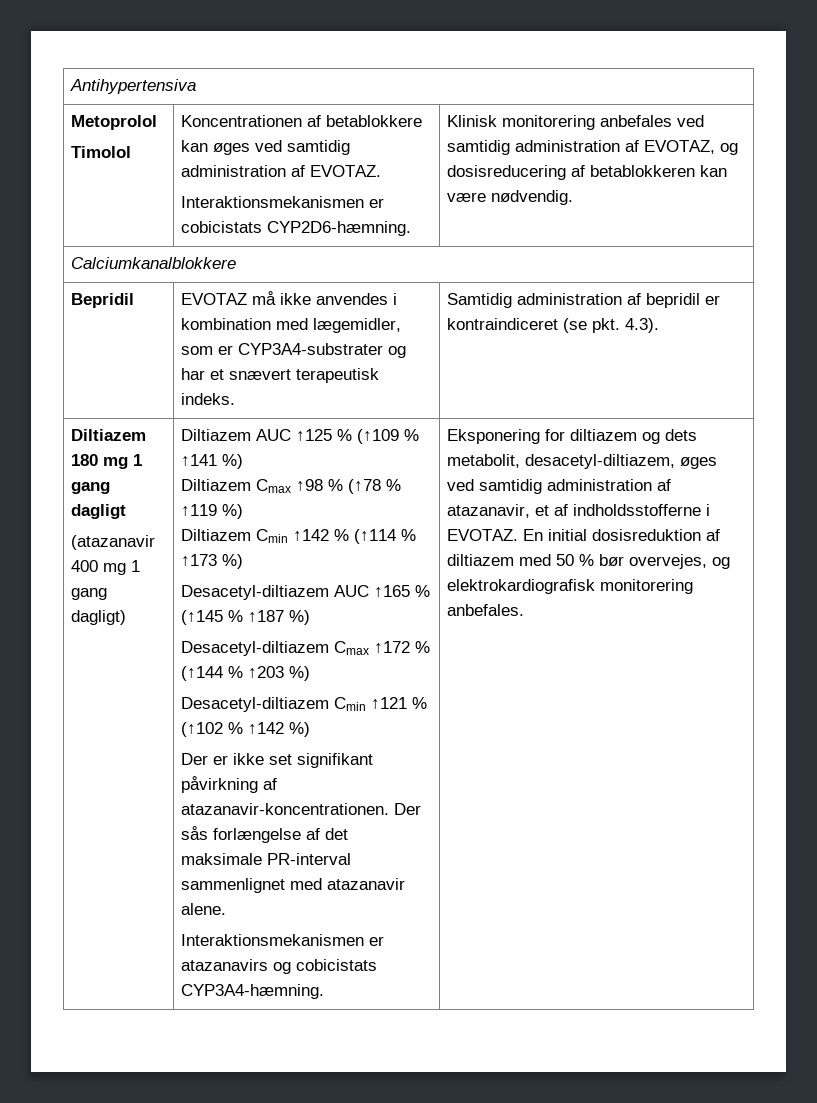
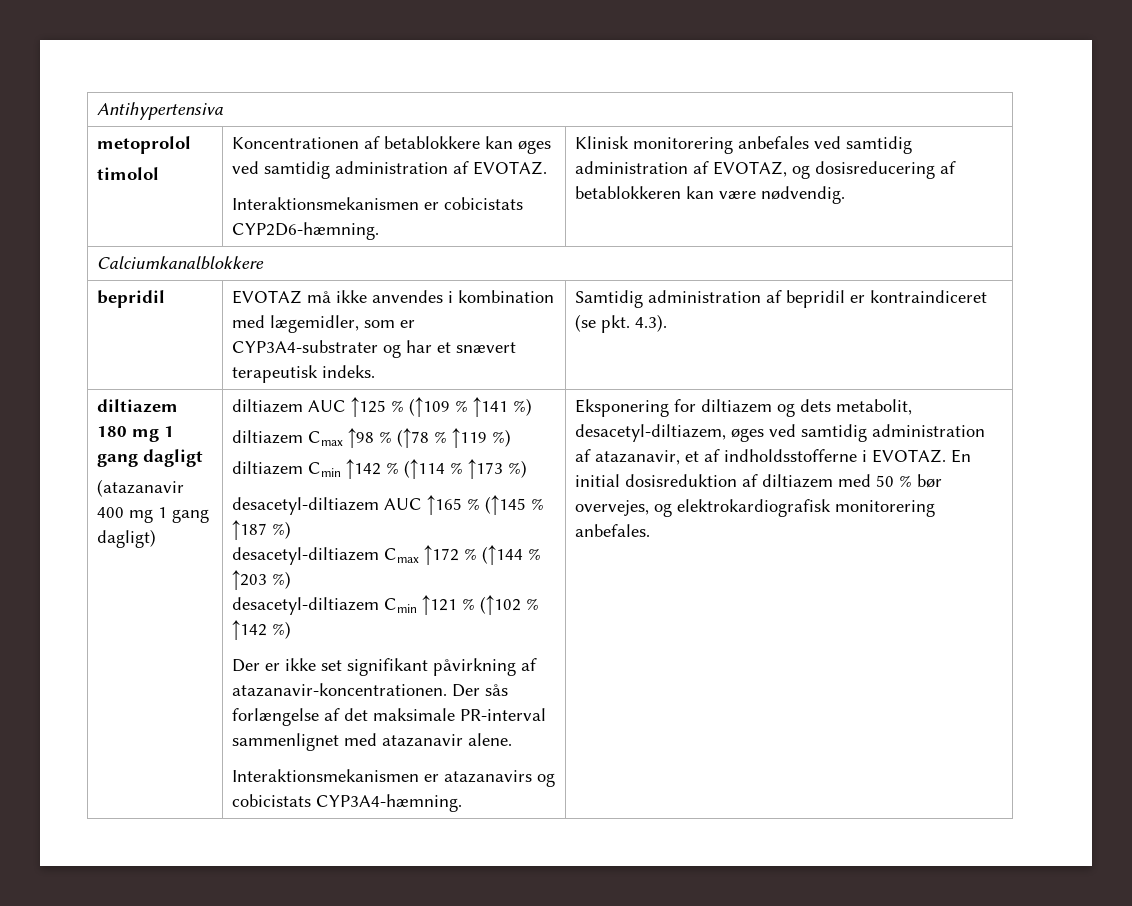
[71,115,158,130] [71,146,132,158] Metoprolol // Timolol -> [97,136,192,154] [97,167,160,180] metoprolol // timolol
[71,293,135,308] Bepridil -> [97,290,166,308] bepridil
[71,429,147,441] Diltiazem -> [97,399,179,413] diltiazem
[181,429,252,441] Diltiazem -> [232,399,304,413] diltiazem
[181,479,252,491] Diltiazem -> [232,430,304,444] diltiazem
[181,529,252,541] Diltiazem -> [232,461,304,475] diltiazem
[181,585,330,600] Desacetyl-diltiazem -> [232,497,380,515] desacetyl-diltiazem
[181,641,330,656] Desacetyl-diltiazem -> [232,547,380,565] desacetyl-diltiazem
[181,697,330,712] Desacetyl-diltiazem -> [232,597,380,615] desacetyl-diltiazem

